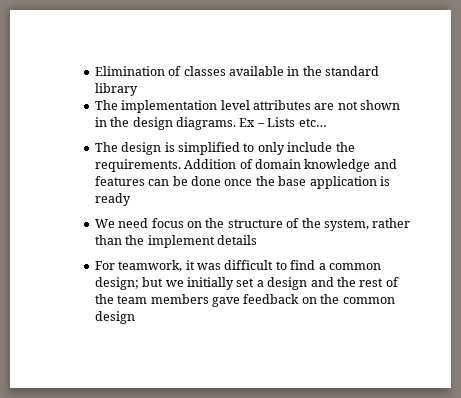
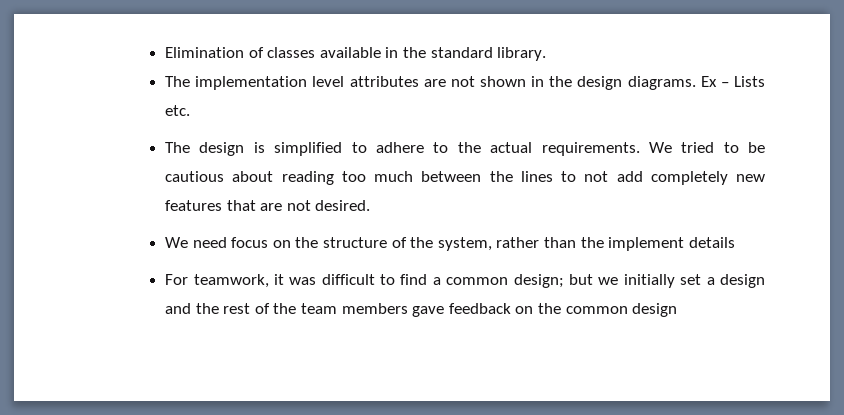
[94,83,138,96] library -> [497,47,547,61] library.
[298,118,327,127] etc… -> [165,105,191,116] etc.
[257,142,355,155] [94,159,397,172] [94,176,390,189] [94,193,131,206] only include the requirements. Addition of domain knowledge and features can be done once the base application is ready -> [375,142,765,156] [165,171,765,185] [165,200,371,211] adhere to the actual requirements. We tried to be cautious about reading too much between the lines to not add completely new features that are not desired.

